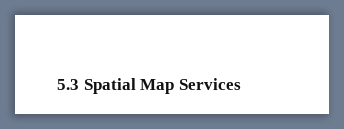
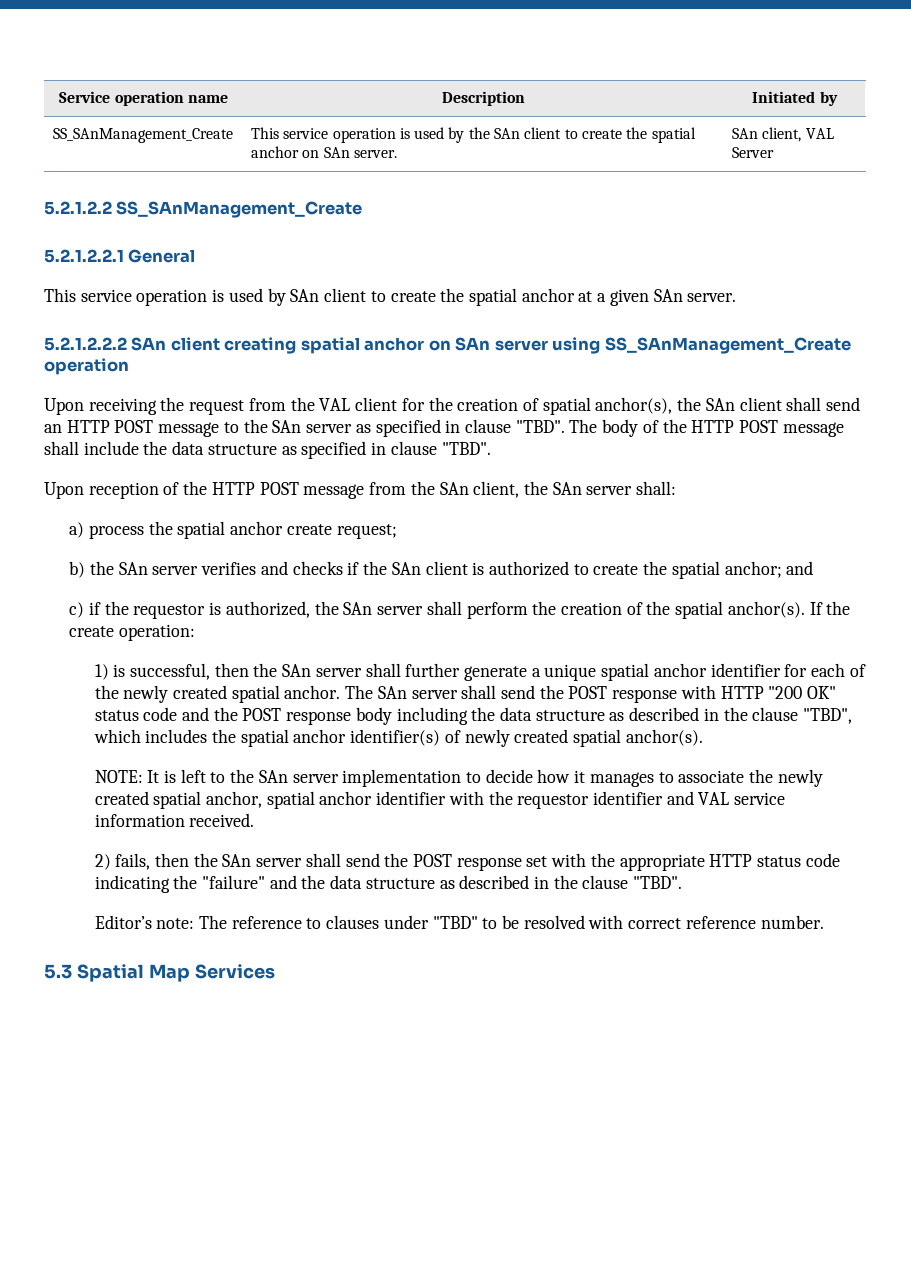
(57, 84) none -> [59,91,228,106] [441,91,525,106] [752,91,838,106] [52,128,233,143] [250,127,696,143] [250,146,397,158] [731,127,834,142] [731,147,774,158] [44,201,363,218] [44,249,196,263] [44,288,737,306] [44,337,851,354] [44,358,129,375] [44,397,861,415] [44,419,844,437] [44,441,491,459] [44,481,677,499] [69,521,397,539] [69,561,814,579] [69,601,851,619] [69,624,195,641] [94,663,866,681] [94,685,837,703] [94,707,853,725] [93,729,703,747] [94,769,823,787] [94,791,786,809] [94,813,255,827] [94,853,840,871] [94,875,683,893] [94,915,824,929] Service operation name | Description | Initiated by // SS_SAnManagement_Create | This service operation is used by the SAn client to create the spatial anchor on SAn server. | SAn client, VAL Server // 5.2.1.2.2 SS_SAnManagement_Create // 5.2.1.2.2.1 General // This service operation is used by SAn client to create the spatial anchor at a given SAn server. // 5.2.1.2.2.2 SAn client creating spatial anchor on SAn server using SS_SAnManagement_Create operation // Upon receiving the request from the VAL client for the creation of spatial anchor(s), the SAn client shall send an HTTP POST message to the SAn server as specified in clause "TBD". The body of the HTTP POST message shall include the data structure as specified in clause "TBD". // Upon reception of the HTTP POST message from the SAn client, the SAn server shall: // a) process the spatial anchor create request; // b) the SAn server verifies and checks if the SAn client is authorized to create the spatial anchor; and // c) if the requestor is authorized, the SAn server shall perform the creation of the spatial anchor(s). If the create operation: // 1) is successful, then the SAn server shall further generate a unique spatial anchor identifier for each of the newly created spatial anchor. The SAn server shall send the POST response with HTTP "200 OK" status code and the POST response body including the data structure as described in the clause "TBD", which includes the spatial anchor identifier(s) of newly created spatial anchor(s). // NOTE: It is left to the SAn server implementation to decide how it manages to associate the newly created spatial anchor, spatial anchor identifier with the requestor identifier and VAL service information received. // 2) fails, then the SAn server shall send the POST response set with the appropriate HTTP status code indicating the "failure" and the data structure as described in the clause "TBD". // Editor’s note: The reference to clauses under "TBD" to be resolved with correct reference number. //

